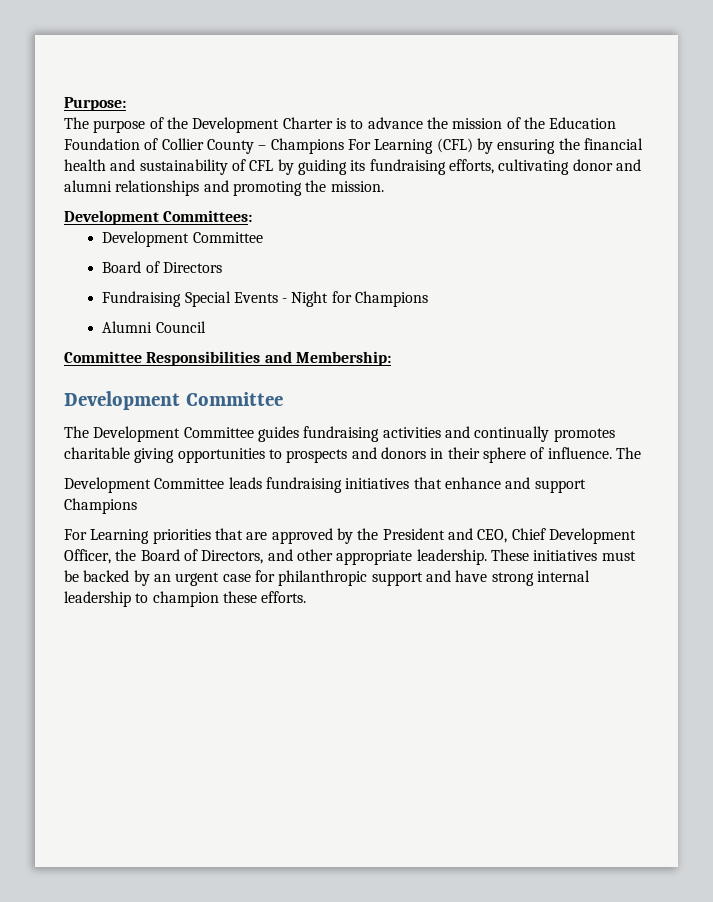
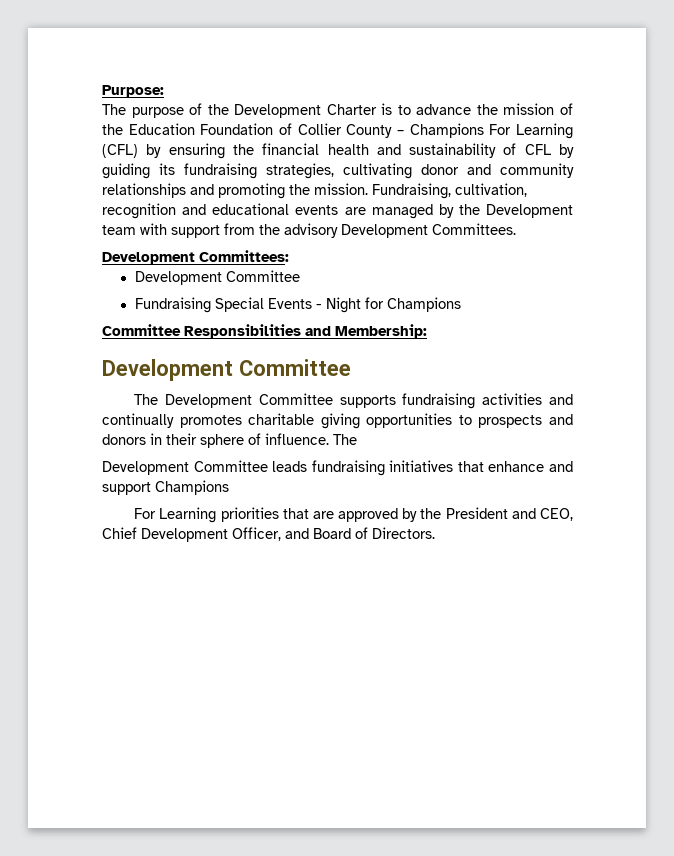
[448,159,494,174] efforts, -> [266,163,334,179] strategies,
[64,180,112,192] alumni -> [500,163,574,178] community
(384, 186) none -> [372,183,527,199] [102,203,573,219] [102,223,516,238] Fundraising, cultivation, recognition and educational events are managed by the Development team with support from the advisory Development Committees.
[102,261,222,273] // Board of Directors -> (300, 276) none
[102,321,206,333] // Alumni Council -> (461, 304) none
[257,426,299,442] guides -> [339,395,396,408] supports
[115,549,636,565] [64,570,590,586] [64,591,307,607] the Board of Directors, and other appropriate leadership. These initiatives must be backed by an urgent case for philanthropic support and have strong internal leadership to champion these efforts. -> [285,527,435,539] and Board of Directors.

